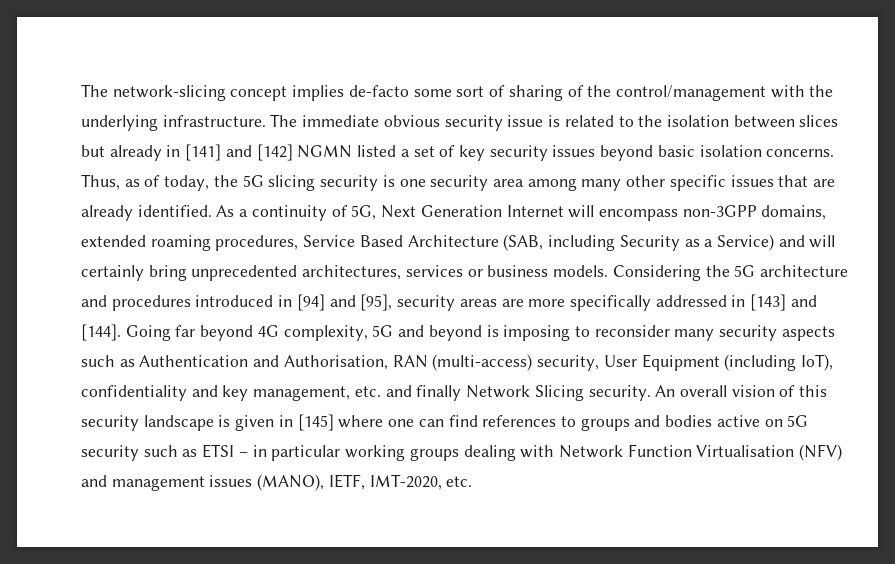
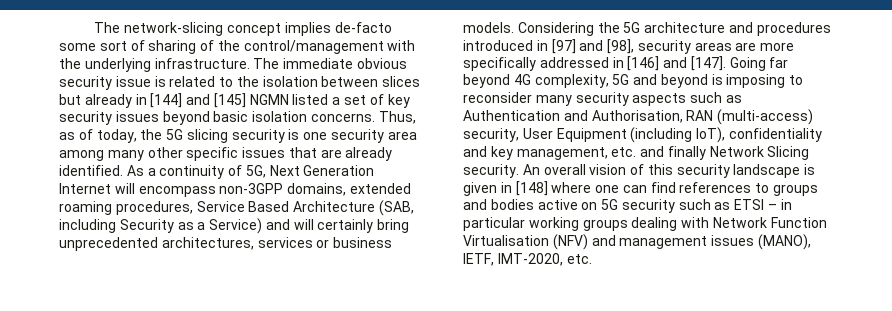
[185,144,293,161] [141] and [142] -> [150,93,246,108] [144] and [145]
[296,294,393,311] [94] and [95], -> [551,39,635,54] [97] and [98],
[750,294,817,311] [81,324,121,341] [143] and [144]. -> [627,56,726,71] [146] and [147].
[297,414,334,431] [145] -> [515,181,548,196] [148]

